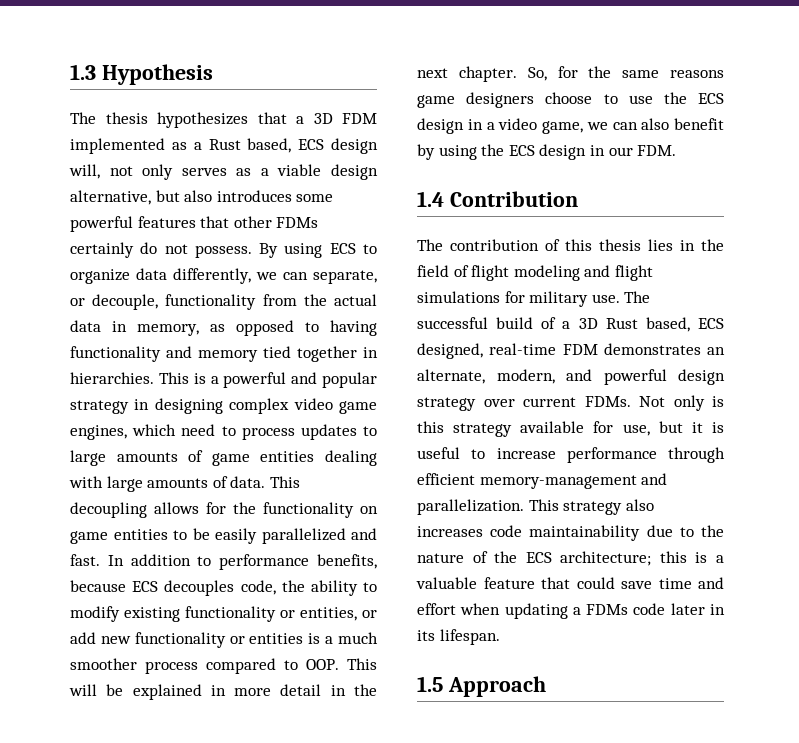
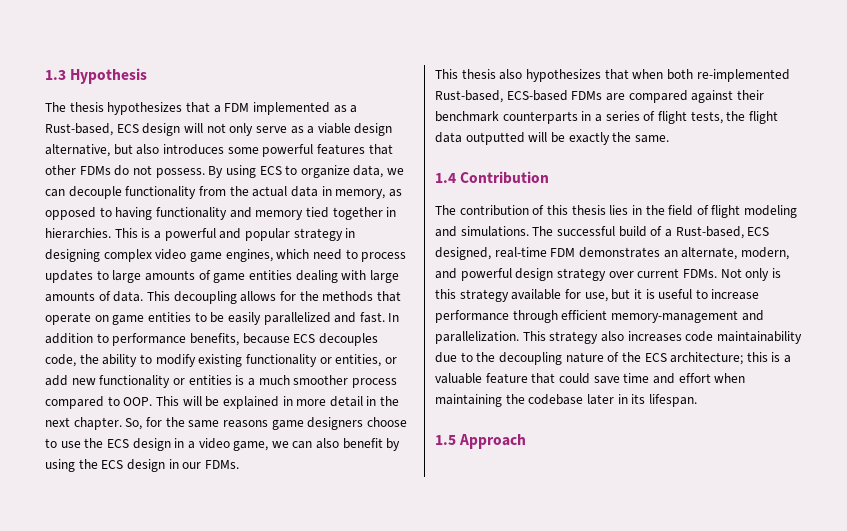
[313,113,333,124] 3D -> (221, 109) none
[208,138,378,154] [69,164,100,179] Rust based, ECS design will, -> [45,123,203,136] Rust-based, ECS design will
[181,168,227,176] serves -> [255,126,287,133] serve
[70,242,134,258] certainly -> (111, 170) none
[136,268,377,284] [70,294,159,310] data differently, we can separate, or decouple, -> [353,165,405,178] [45,186,122,199] data, we can decouple
[263,502,354,518] functionality -> [322,291,401,302] [45,312,91,325] methods that operate
[637,145,677,156] FDM. -> [204,460,239,469] [435,69,790,82] [435,90,764,103] [435,111,778,124] [435,132,669,145] FDMs. // This thesis also hypothesizes that when both re-implemented Rust-based, ECS-based FDMs are compared against their benchmark counterparts in a series of flight tests, the flight data outputted will be exactly the same.
[614,265,653,281] [417,291,620,307] flight simulations for military use. -> [460,226,529,237] simulations.
[578,317,690,332] 3D Rust based, -> [675,226,744,239] Rust-based,
(724, 531) none -> [498,352,562,365] decoupling
[504,603,666,619] updating a FDMs code -> [435,394,584,407] maintaining the codebase

